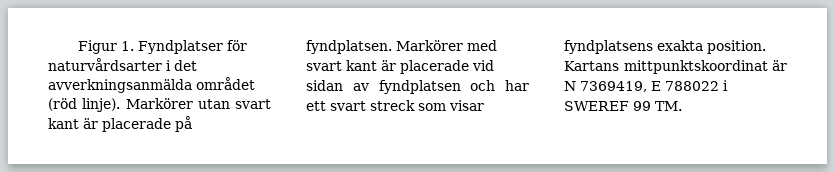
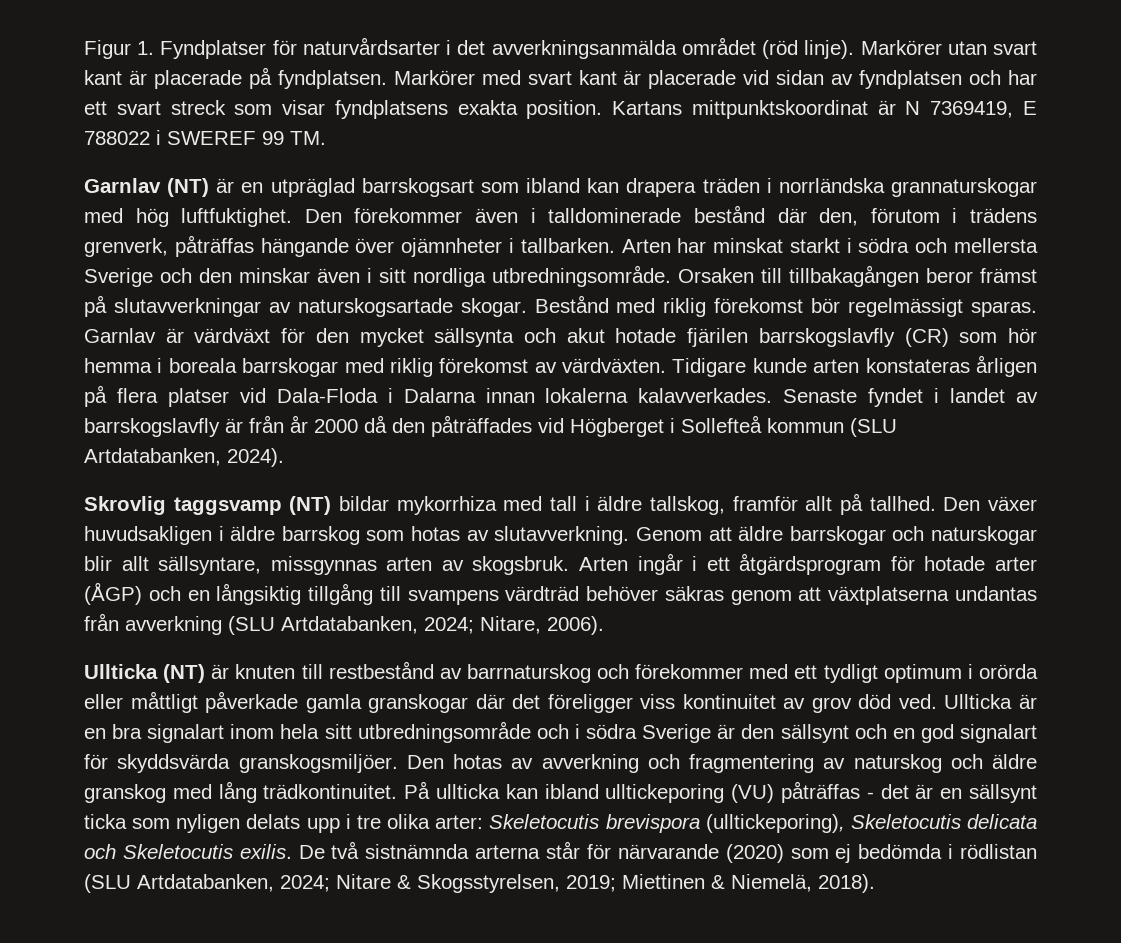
(682, 106) none -> [84,178,1037,197] [84,205,1038,227] [84,235,1039,257] [84,265,1037,287] [84,295,1037,317] [84,328,1037,347] [84,355,1037,377] [84,385,1038,407] [84,415,897,437] [84,448,284,467] [84,493,1037,515] [84,526,1038,545] [84,553,1037,575] [84,582,1037,605] [84,613,604,635] [84,661,1038,683] [84,691,1037,713] [84,721,1037,743] [84,754,1037,773] [84,781,1037,803] [84,814,1037,833] [84,841,1037,863] [84,874,875,893] // Garnlav (NT) är en utpräglad barrskogsart som ibland kan drapera träden i norrländska grannaturskogar med hög luftfuktighet. Den förekommer även i talldominerade bestånd där den, förutom i trädens grenverk, påträffas hängande över ojämnheter i tallbarken. Arten har minskat starkt i södra och mellersta Sverige och den minskar även i sitt nordliga utbredningsområde. Orsaken till tillbakagången beror främst på slutavverkningar av naturskogsartade skogar. Bestånd med riklig förekomst bör regelmässigt sparas. Garnlav är värdväxt för den mycket sällsynta och akut hotade fjärilen barrskogslavfly (CR) som hör hemma i boreala barrskogar med riklig förekomst av värdväxten. Tidigare kunde arten konstateras årligen på flera platser vid Dala-Floda i Dalarna innan lokalerna kalavverkades. Senaste fyndet i landet av barrskogslavfly är från år 2000 då den påträffades vid Högberget i Sollefteå kommun (SLU Artdatabanken, 2024). // Skrovlig taggsvamp (NT) bildar mykorrhiza med tall i äldre tallskog, framför allt på tallhed. Den växer huvudsakligen i äldre barrskog som hotas av slutavverkning. Genom att äldre barrskogar och naturskogar blir allt sällsyntare, missgynnas arten av skogsbruk. Arten ingår i ett åtgärdsprogram för hotade arter (ÅGP) och en långsiktig tillgång till svampens värdträd behöver säkras genom att växtplatserna undantas från avverkning (SLU Artdatabanken, 2024; Nitare, 2006). // Ullticka (NT) är knuten till restbestånd av barrnaturskog och förekommer med ett tydligt optimum i orörda eller måttligt påverkade gamla granskogar där det föreligger viss kontinuitet av grov död ved. Ullticka är en bra signalart inom hela sitt utbredningsområde och i södra Sverige är den sällsynt och en god signalart för skyddsvärda granskogsmiljöer. Den hotas av avverkning och fragmentering av naturskog och äldre granskog med lång trädkontinuitet. På ullticka kan ibland ulltickeporing (VU) påträffas - det är en sällsynt ticka som nyligen delats upp i tre olika arter: Skeletocutis brevispora (ulltickeporing), Skeletocutis delicata och Skeletocutis exilis. De två sistnämnda arterna står för närvarande (2020) som ej bedömda i rödlistan (SLU Artdatabanken, 2024; Nitare & Skogsstyrelsen, 2019; Miettinen & Niemelä, 2018).

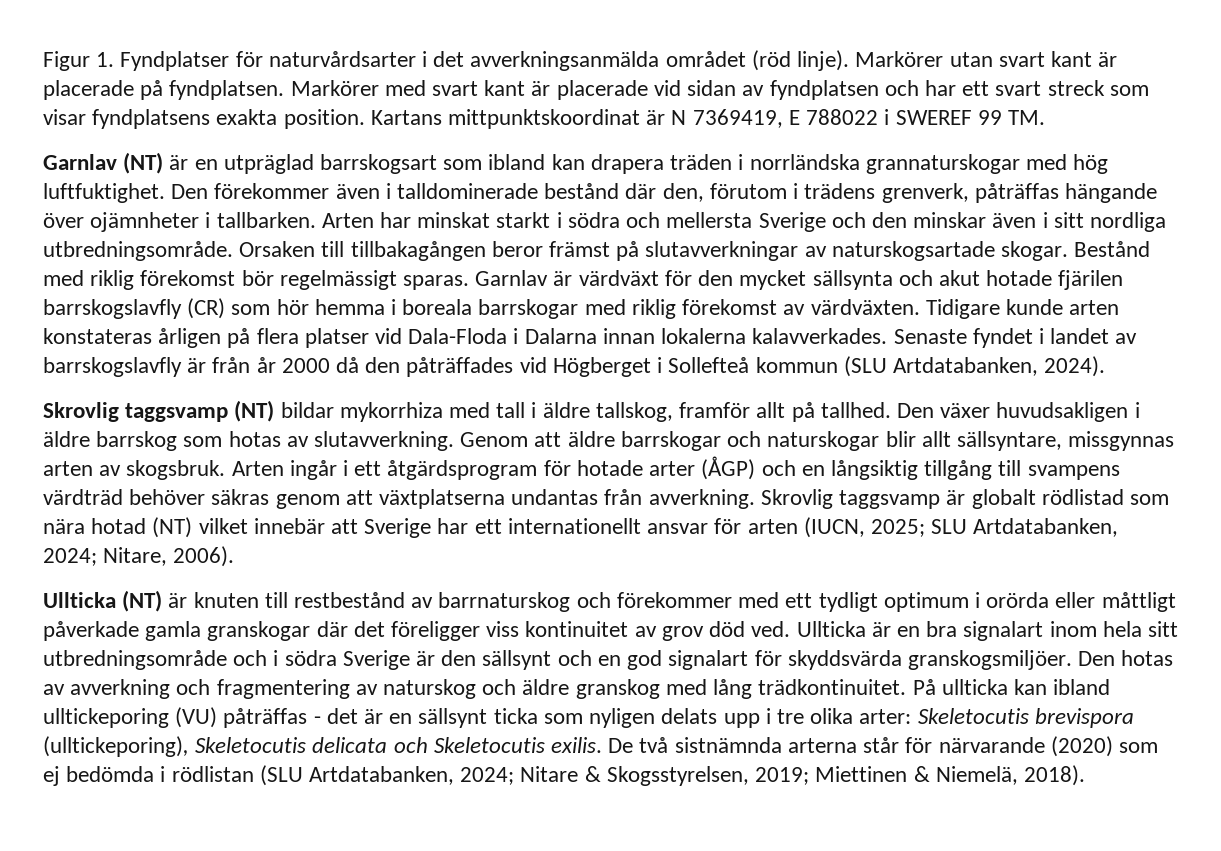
[125,616,275,635] avverkning (SLU -> [648,489,1169,509] [43,517,968,538] avverkning. Skrovlig taggsvamp är globalt rödlistad som nära hotad (NT) vilket innebär att Sverige har ett internationellt ansvar för arten (IUCN, 2025; SLU

